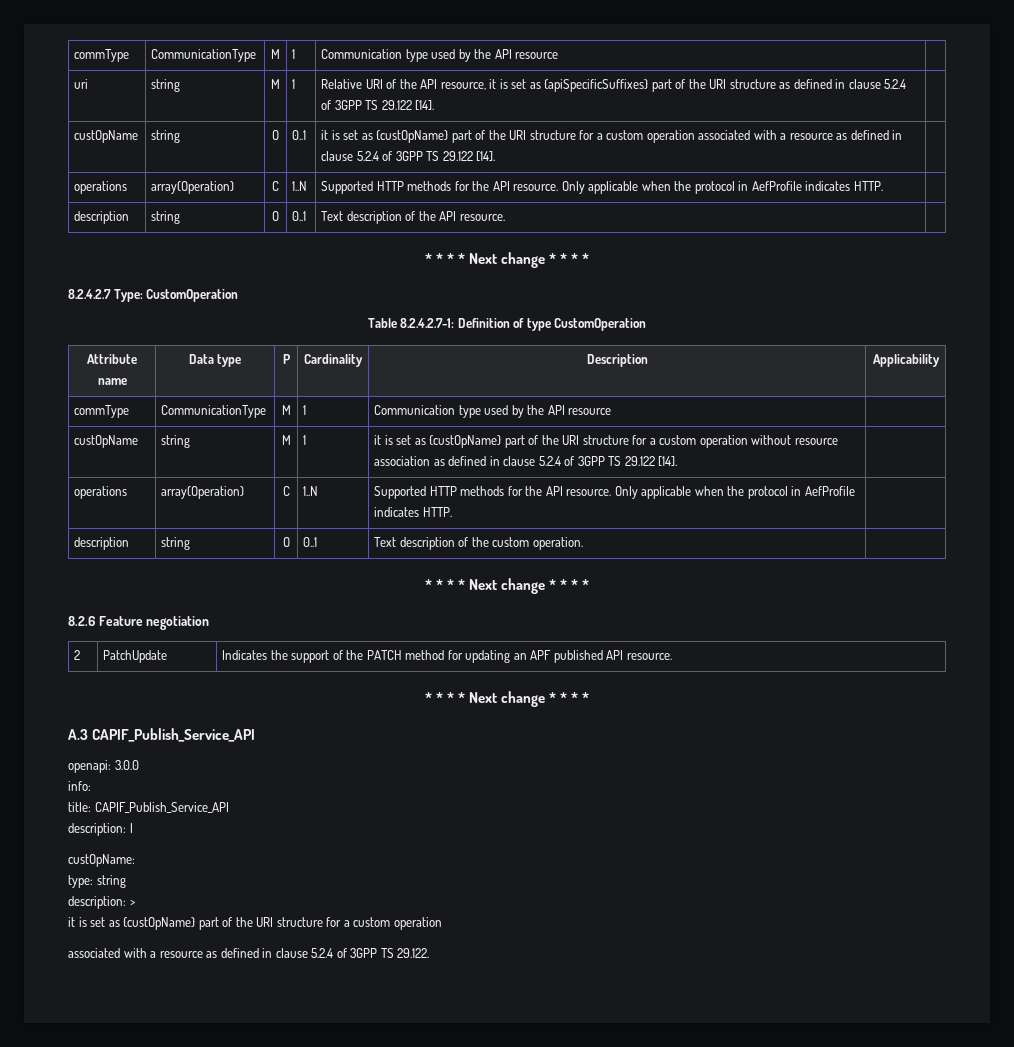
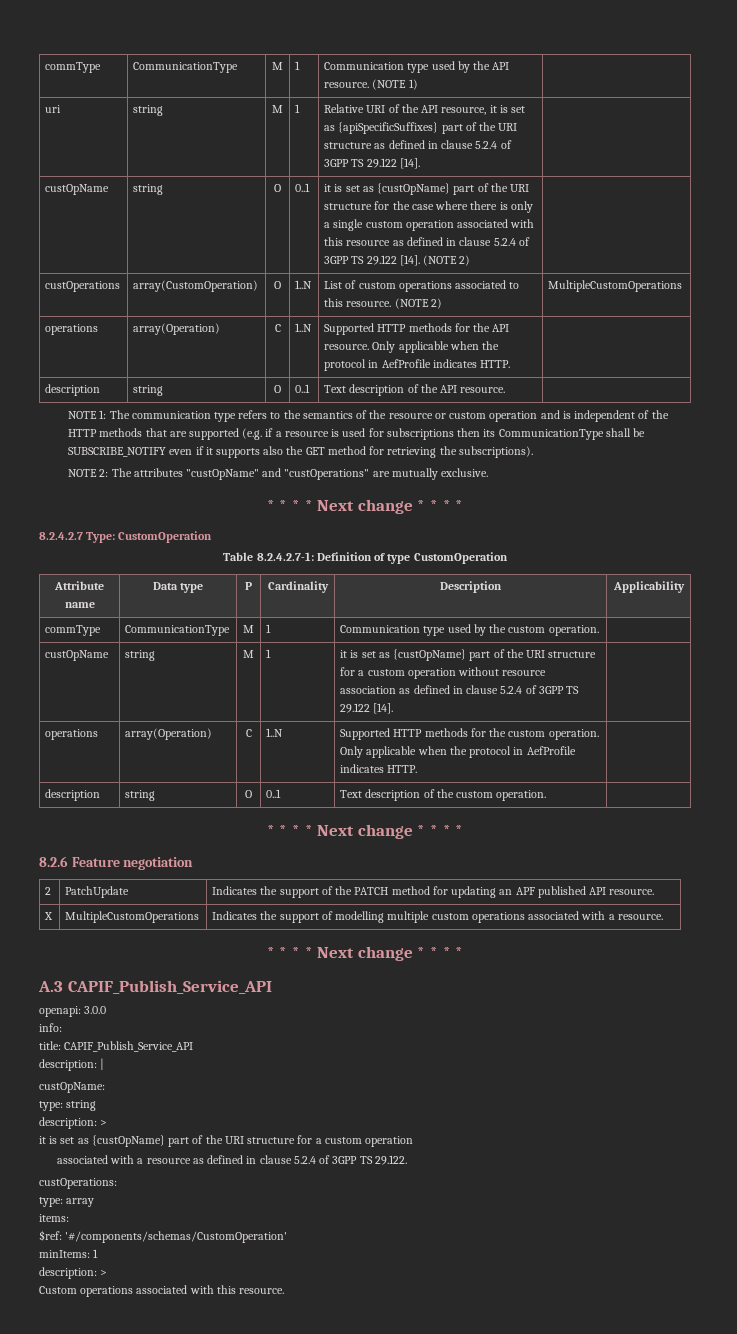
[515,52,559,59] resource -> [324,79,418,90] resource. (NOTE 1)
[596,133,603,140] a -> [392,201,533,213] [324,219,364,231] the case where there is only a single
[780,133,787,140] a -> [324,237,344,246] this
(496, 156) | -> [423,255,471,266] [45,281,121,292] [133,280,259,292] [274,281,281,289] [295,280,313,289] [324,280,520,292] [324,298,442,309] [548,280,683,292] (NOTE 2) | // custOperations | array(CustomOperation) | O | 1..N | List of custom operations associated to this resource. (NOTE 2) | MultipleCustomOperations
(505, 217) none -> [68,410,669,422] [68,428,646,440] [68,446,533,458] [68,468,489,480] // NOTE 1: The communication type refers to the semantics of the resource or custom operation and is independent of the HTTP methods that are supported (e.g. if a resource is used for subscriptions then its CommunicationType shall be SUBSCRIBE_NOTIFY even if it supports also the GET method for retrieving the subscriptions). // NOTE 2: The attributes "custOpName" and "custOperations" are mutually exclusive.
[547,405,612,415] API resource -> [508,625,599,636] custom operation.
[545,486,612,496] API resource. -> [508,729,599,740] custom operation.
(672, 656) none -> [44,912,54,920] [65,911,200,923] [212,911,663,923] // X | MultipleCustomOperations | Indicates the support of modelling multiple custom operations associated with a resource.
(430, 953) none -> [39,1178,117,1189] [39,1197,95,1207] [39,1214,69,1222] [39,1230,288,1243] [39,1249,99,1258] [39,1267,108,1279] [39,1285,285,1297] // custOperations: // type: array // items: // $ref: '#/components/schemas/CustomOperation' // minItems: 1 // description: > // Custom operations associated with this resource.

